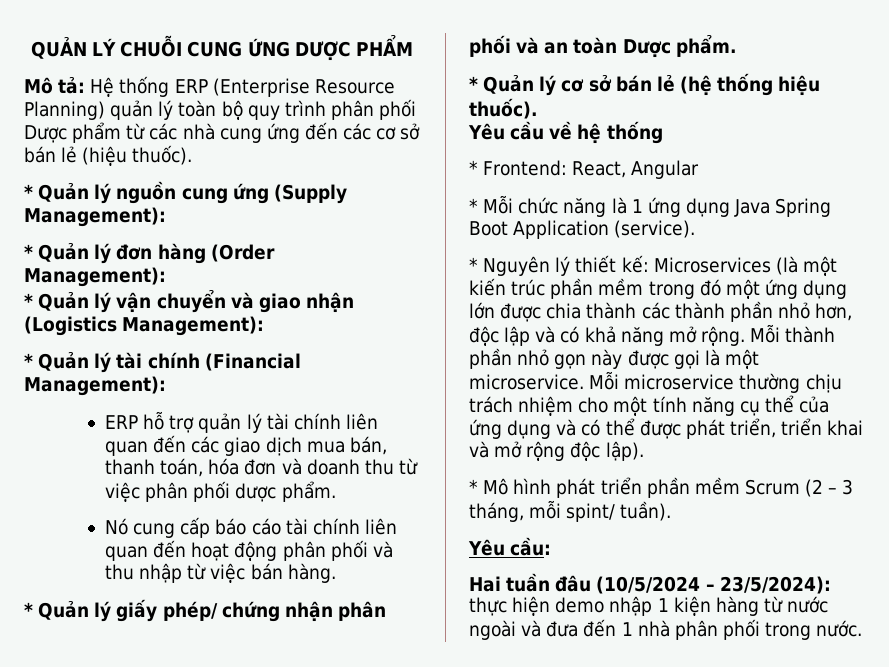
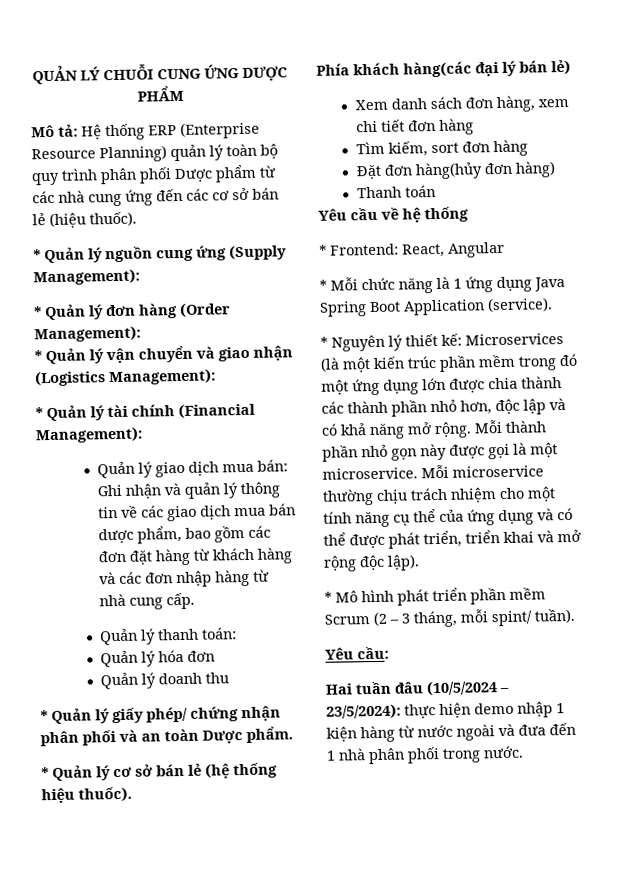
[104,411,378,433] [104,435,387,456] [104,458,204,477] ERP hỗ trợ quản lý tài chính liên quan đến các giao dịch mua bán, thanh toán, -> [97,459,289,479] [97,481,281,499] [98,503,297,522] [98,525,272,544] [98,547,293,566] [99,569,270,588] [99,592,196,610] [100,627,238,646] [100,650,157,668] Quản lý giao dịch mua bán: Ghi nhận và quản lý thông tin về các giao dịch mua bán dược phẩm, bao gồm các đơn đặt hàng từ khách hàng và các đơn nhập hàng từ nhà cung cấp. // Quản lý thanh toán: // Quản lý
[281,458,302,475] và -> [100,672,157,690] // Quản lý
[398,458,418,475] [104,481,336,502] [104,517,397,538] [104,540,393,561] [104,563,336,583] từ việc phân phối dược phẩm. // Nó cung cấp báo cáo tài chính liên quan đến hoạt động phân phối và thu nhập từ việc bán hàng. -> (230, 678) none
(538, 108) none -> [316,59,571,78] [354,95,569,113] [355,118,474,135] [355,139,528,157] [355,161,556,180] [356,185,436,199] // Phía khách hàng(các đại lý bán lẻ) // Xem danh sách đơn hàng, xem chi tiết đơn hàng // Tìm kiếm, sort đơn hàng // Đặt đơn hàng(hủy đơn hàng) // Thanh toán

